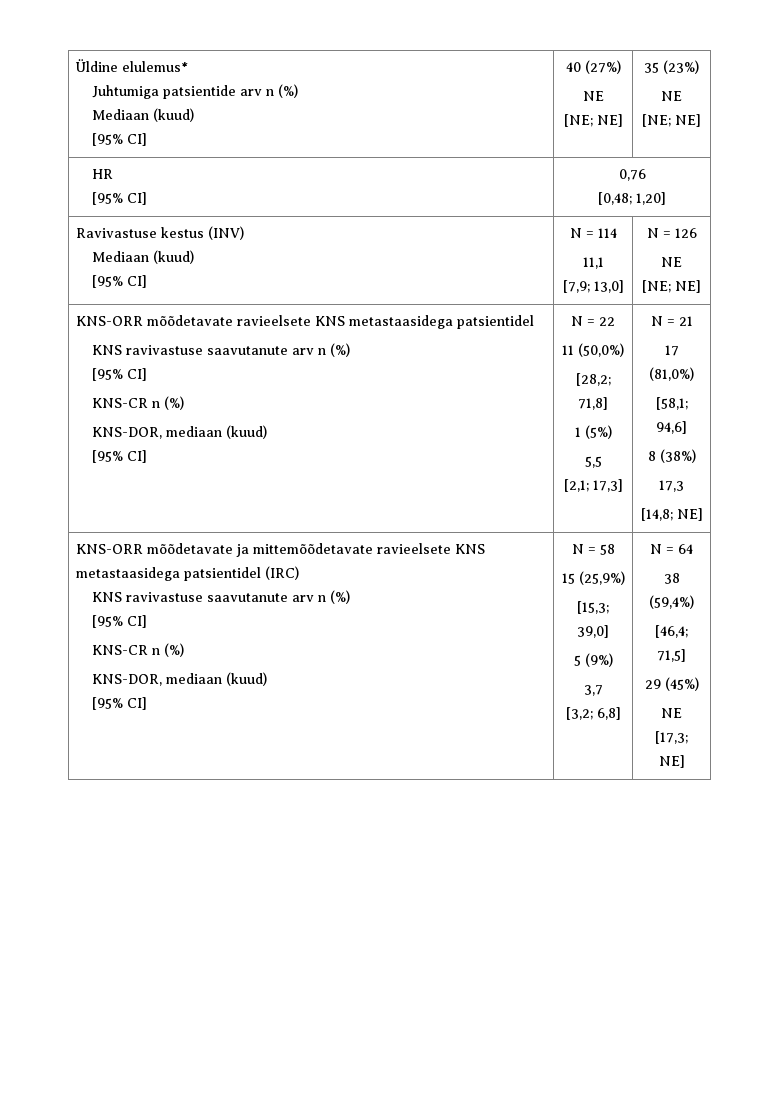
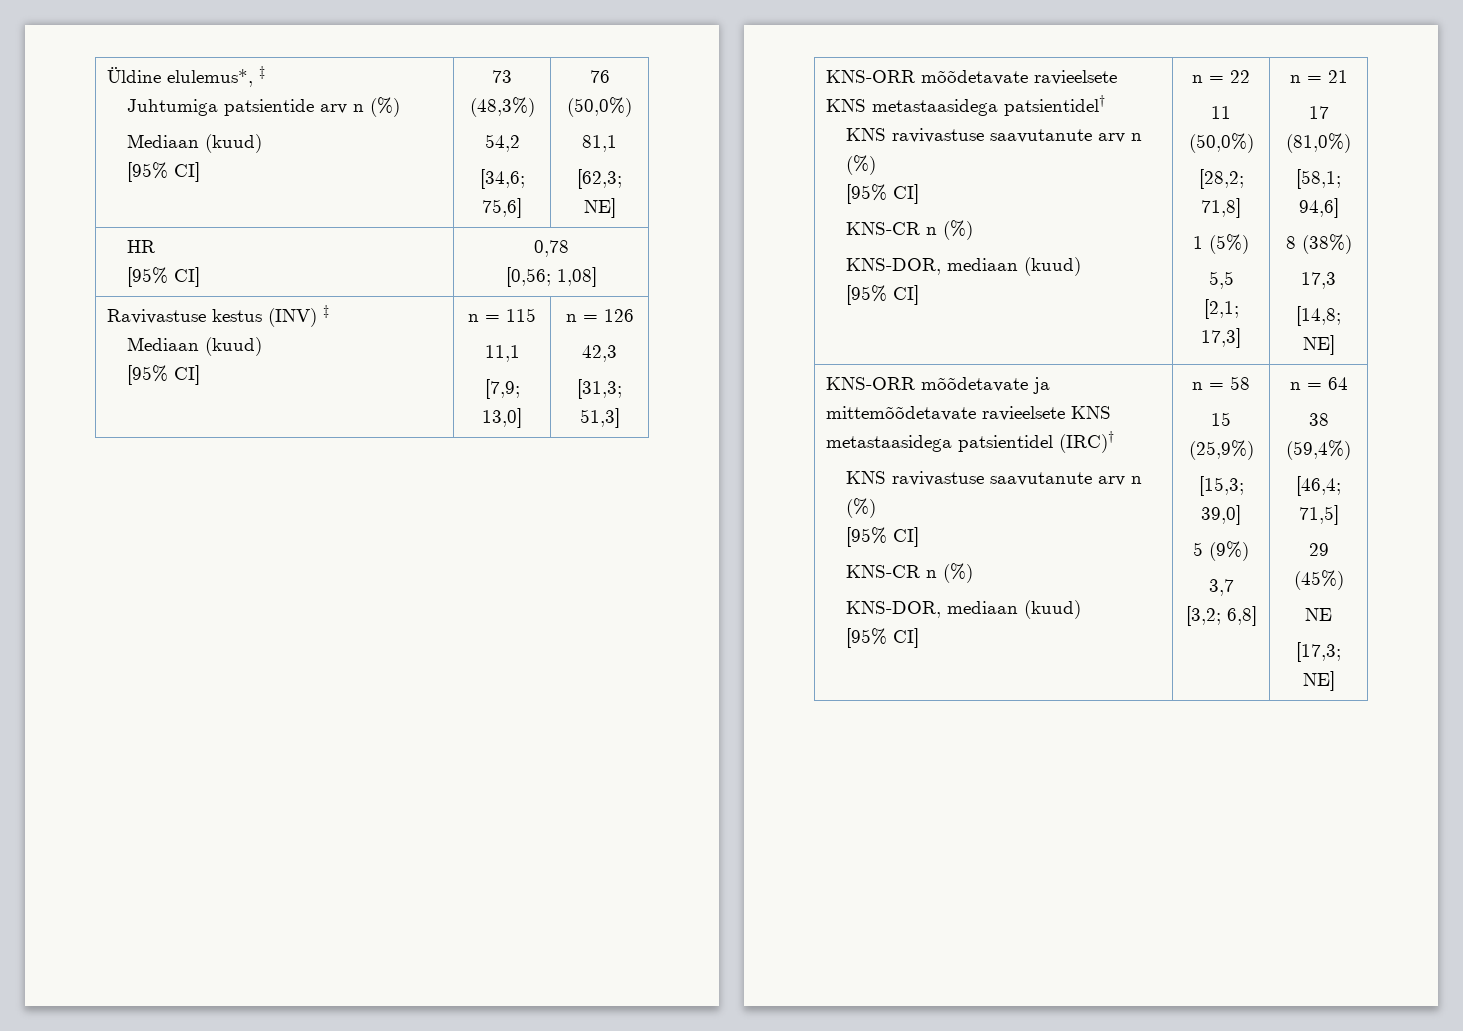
[122,61,189,72] elulemus* -> [166,66,265,87] elulemus*, ‡
[565,60,621,74] [582,91,604,101] [563,114,623,127] [644,60,699,74] [661,91,682,101] [642,114,671,127] 40 (27%) // NE // [NE; NE] | 35 (23%) // NE // [NE; -> [492,70,512,83] [469,97,535,117] [484,134,520,152] [479,169,525,189] [482,198,522,218] [589,70,610,83] [567,97,632,117] [582,135,617,152] [577,169,622,189] 73 (48,3%) // 54,2 // [34,6; 75,6] | 76 (50,0%) // 81,1 // [62,3;
[618,169,646,181] [598,192,666,205] 0,76 // [0,48; 1,20] -> [533,240,569,257] [505,267,597,287] 0,78 // [0,56; 1,08]
[92,250,195,264] [92,275,148,288] [569,228,617,238] // Mediaan (kuud) // [95% CI] | N = 114 -> [322,305,329,318] [126,337,262,356] [126,365,200,385] [468,308,536,322] ‡ // Mediaan (kuud) // [95% CI] | n = 115
[646,228,659,238] N -> [565,314,577,322] n
[661,257,682,267] [642,280,701,293] NE // [NE; NE] -> [582,345,617,362] [577,379,622,399] [579,408,620,428] 42,3 // [31,3; 51,3]
[457,315,535,329] patsientidel -> [1003,95,1105,116] patsientidel†
[571,316,583,326] N -> [1192,75,1203,83] n
[650,316,663,326] N -> [1289,75,1301,83] n
[265,566,300,580] (IRC) -> [1058,431,1114,453] (IRC)†
[571,544,584,554] N -> [1192,382,1203,390] n
[650,544,662,554] N -> [1289,382,1301,390] n

